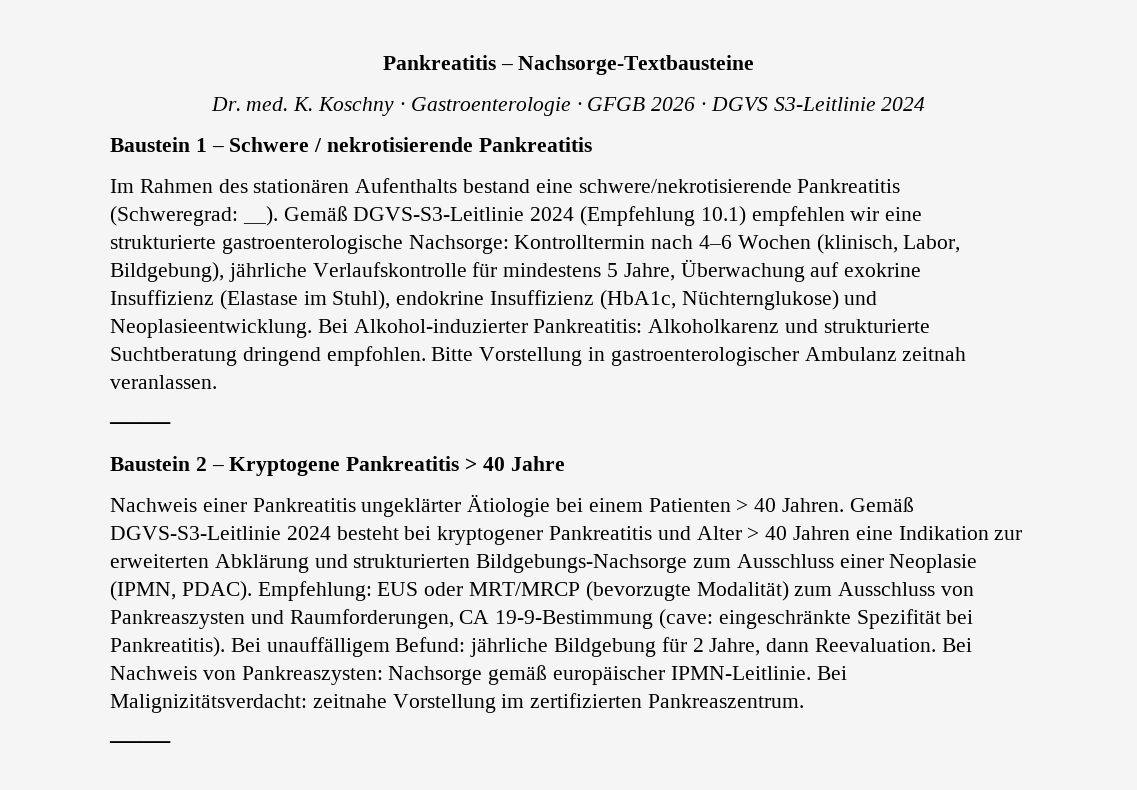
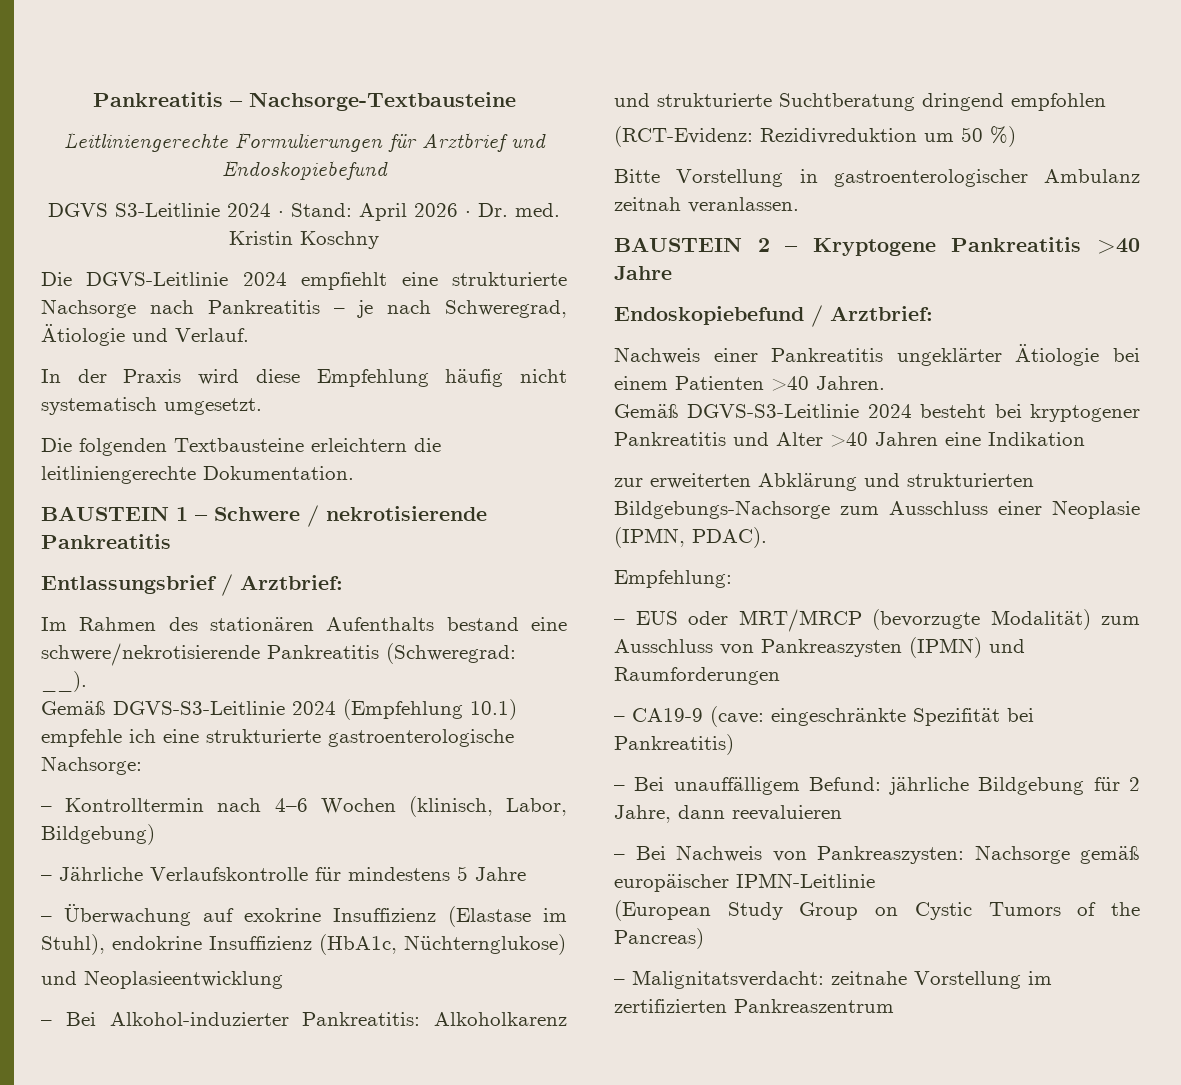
[210,97,926,116] [110,137,190,152] Dr. med. K. Koschny · Gastroenterologie · GFGB 2026 · DGVS S3-Leitlinie 2024 // Baustein -> [63,132,546,152] [221,160,388,180] [48,203,560,221] [229,231,379,249] [41,272,567,290] [41,299,567,318] [41,324,249,346] [41,369,567,387] [41,397,262,415] [41,438,441,456] [41,466,354,484] [41,506,169,521] Leitliniengerechte Formulierungen für Arztbrief und Endoskopiebefund // DGVS S3-Leitlinie 2024 · Stand: April 2026 · Dr. med. Kristin Koschny // Die DGVS-Leitlinie 2024 empfiehlt eine strukturierte Nachsorge nach Pankreatitis – je nach Schweregrad, Ätiologie und Verlauf. // In der Praxis wird diese Empfehlung häufig nicht systematisch umgesetzt. // Die folgenden Textbausteine erleichtern die leitliniengerechte Dokumentation. // BAUSTEIN
(592, 144) none -> [41,574,343,596] // Entlassungsbrief / Arztbrief:
(278, 216) none -> (87, 681) //
[751,206,880,226] empfehlen wir -> [41,729,156,747] empfehle ich
(509, 244) none -> [41,806,52,812] // –
[110,262,307,282] Bildgebung), jährliche -> [41,824,155,845] [41,867,143,881] Bildgebung) // – Jährliche
[623,263,675,281] Jahre, -> [475,867,526,881] [41,916,52,922] Jahre // –
[844,291,878,305] [110,319,312,338] und Neoplasieentwicklung. -> [41,970,283,989] [41,1020,52,1026] // und Neoplasieentwicklung // –
[326,346,426,366] empfohlen. -> [1011,93,1106,111] [614,126,1016,147] empfohlen // (RCT-Evidenz: Rezidivreduktion um 50 %) //
[109,422,171,430] [110,456,190,471] ──── // Baustein -> [614,237,742,252] BAUSTEIN
[465,456,565,471] > 40 Jahre -> [1097,238,1140,254] [614,266,672,280] [614,305,933,327] >40 Jahre // Endoskopiebefund / Arztbrief:
[736,498,777,512] > 40 -> [771,376,809,391] >40
(845, 505) none -> (885, 383) //
[747,526,788,540] > 40 -> [830,432,868,447] >40
(989, 533) none -> (1085, 439) //
(252, 591) none -> (767, 537) //
(372, 591) none -> [614,619,625,625] // –
[250,609,654,629] und Raumforderungen, CA 19-9-Bestimmung -> [909,637,1025,658] [614,667,780,685] [614,708,703,722] (IPMN) und Raumforderungen // – CA19-9
[110,637,225,657] Pankreatitis). -> [614,734,734,755] [614,785,625,791] Pankreatitis) // –
[815,638,937,652] Reevaluation. -> [732,805,842,821] [614,854,625,860] reevaluieren // –
[670,666,847,680] [110,694,307,713] IPMN-Leitlinie. Bei Malignizitätsverdacht: -> [736,873,875,888] [614,900,1140,921] [614,928,704,949] [614,970,824,989] IPMN-Leitlinie // (European Study Group on Cystic Tumors of the Pancreas) // – Malignitatsverdacht:
[648,694,805,708] [109,741,171,749] Pankreaszentrum. // ──── -> [734,999,894,1013] Pankreaszentrum

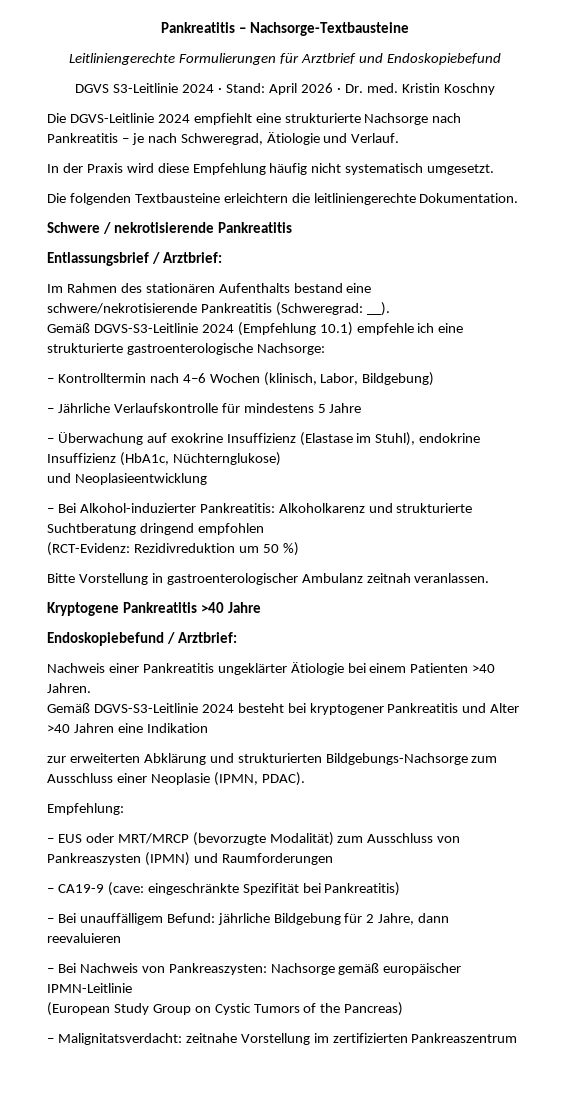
[41,506,208,521] BAUSTEIN 1 – -> (519, 198) none
[614,237,799,252] BAUSTEIN 2 – -> (490, 578) none

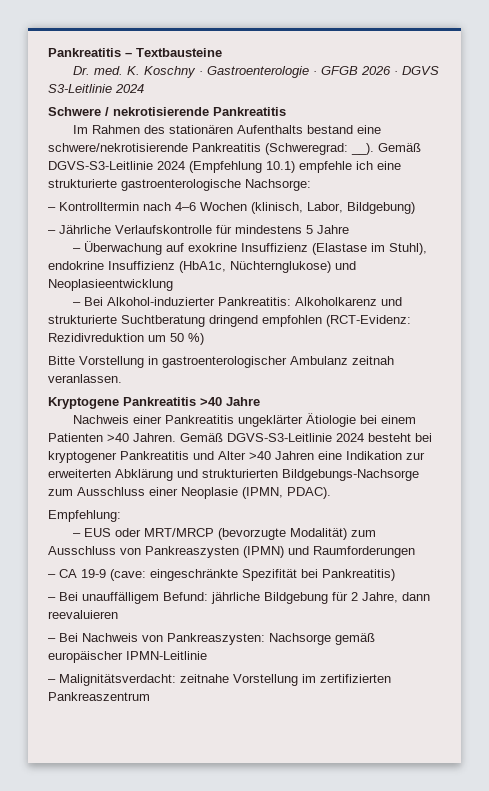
[161,22,409,36] [69,53,501,65] [75,83,495,95] [47,113,462,125] [47,132,400,145] [47,163,495,175] [47,193,519,205] Pankreatitis – Nachsorge-Textbausteine // Leitliniengerechte Formulierungen für Arztbrief und Endoskopiebefund // DGVS S3-Leitlinie 2024 · Stand: April 2026 · Dr. med. Kristin Koschny // Die DGVS-Leitlinie 2024 empfiehlt eine strukturierte Nachsorge nach Pankreatitis – je nach Schweregrad, Ätiologie und Verlauf. // In der Praxis wird diese Empfehlung häufig nicht systematisch umgesetzt. // Die folgenden Textbausteine erleichtern die leitliniengerechte Dokumentation. -> [48,48,222,57] [73,66,440,78] [48,84,144,93] Pankreatitis – Textbausteine // Dr. med. K. Koschny · Gastroenterologie · GFGB 2026 · DGVS S3-Leitlinie 2024
[47,252,222,266] // Entlassungsbrief / Arztbrief: -> (286, 111) none
(390, 309) // -> (374, 149) none
(281, 459) // -> (331, 267) none
(264, 529) // -> (322, 321) none
[47,632,237,646] // Endoskopiebefund / Arztbrief: -> (260, 401) none
(91, 688) // -> (176, 437) none
(208, 728) // -> (402, 455) none
[57,884,104,893] CA19-9 -> [59,569,106,578] CA 19-9
[47,1002,404,1016] [47,1033,182,1045] // (European Study Group on Cystic Tumors of the Pancreas) // – Malignitatsverdacht: -> [48,674,176,686] // – Malignitätsverdacht:

